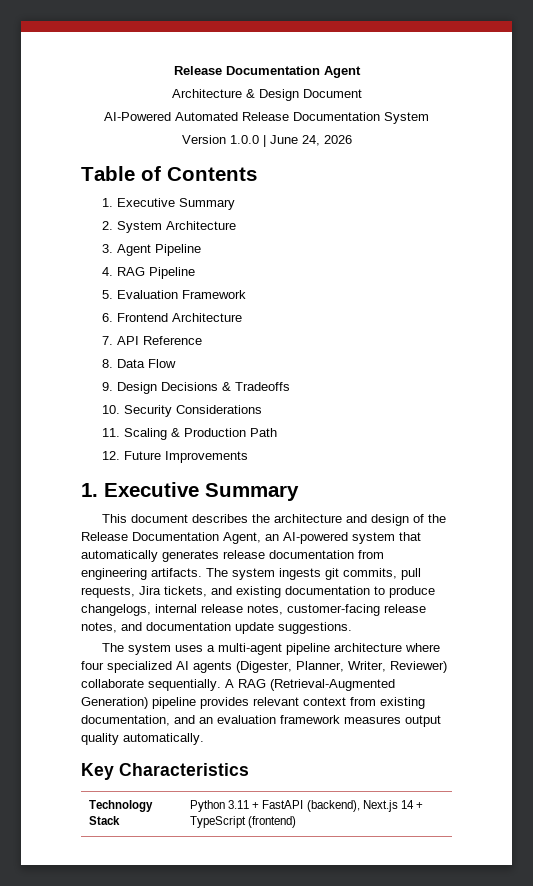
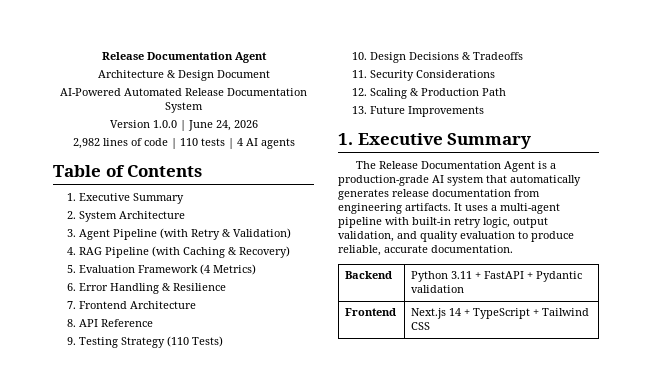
(352, 139) none -> [72,138,295,149] // 2,982 lines of code | 110 tests | 4 AI agents
(202, 250) none -> [159,228,291,240] (with Retry & Validation)
(196, 273) none -> [151,246,290,258] (with Caching & Recovery)
(247, 294) none -> [199,264,256,275] (4 Metrics)
(114, 317) none -> [78,283,226,294] [66,301,76,309] Error Handling & Resilience // 7.
[102,336,114,345] 7. -> [66,319,76,327] 8.
[102,359,177,368] [102,382,114,391] 8. Data Flow // 9. -> [66,336,223,348] [351,52,367,60] 9. Testing Strategy (110 Tests) // 10.
[102,405,121,414] 10. -> [351,70,367,78] 11.
[102,428,121,437] 11. -> [351,88,367,96] 12.
[102,451,121,460] 12. -> [351,106,367,114] 13.
[102,514,447,526] [81,532,348,544] This document describes the architecture and design of the Release Documentation Agent, an AI-powered -> [356,161,557,172] [338,175,444,186] The Release Documentation Agent is a production-grade AI
[206,568,421,580] [81,586,435,598] [81,604,426,616] [81,622,352,634] [102,643,441,655] [81,661,447,673] [81,679,395,691] [81,697,425,709] [81,715,441,727] [81,733,204,745] [81,763,249,780] [89,800,154,812] [89,816,121,825] The system ingests git commits, pull requests, Jira tickets, and existing documentation to produce changelogs, internal release notes, customer-facing release notes, and documentation update suggestions. // The system uses a multi-agent pipeline architecture where four specialized AI agents (Digester, Planner, Writer, Reviewer) collaborate sequentially. A RAG (Retrieval-Augmented Generation) pipeline provides relevant context from existing documentation, and an evaluation framework measures output quality automatically. // Key Characteristics // Technology Stack -> [454,203,560,214] [338,217,548,228] [338,231,574,242] [338,245,513,256] [345,271,393,279] It uses a multi-agent pipeline with built-in retry logic, output validation, and quality evaluation to produce reliable, accurate documentation. // Backend
[306,800,360,812] (backend), -> [527,271,583,282] [411,285,465,293] [345,308,397,316] + Pydantic validation // Frontend |
[248,816,297,828] (frontend) -> [533,308,590,316] [411,322,431,330] + Tailwind CSS

